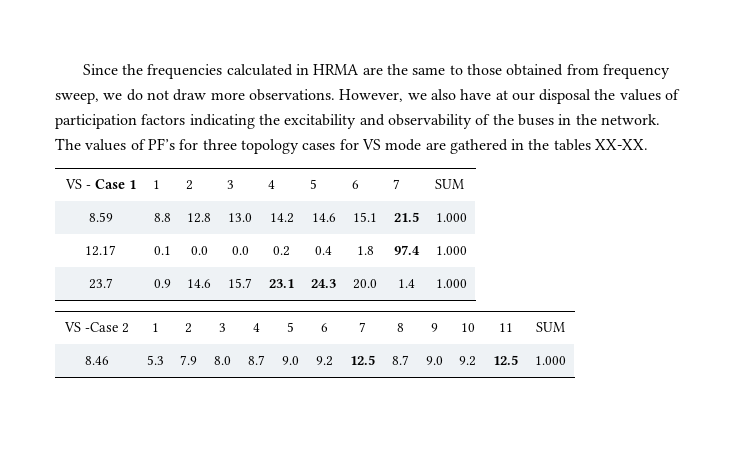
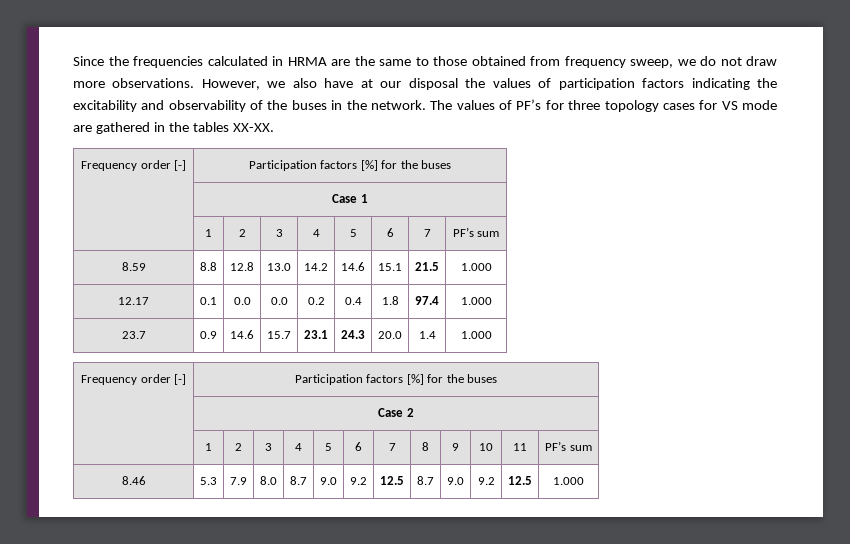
[64,179,91,189] VS - -> [80,160,187,171] [248,160,452,171] Frequency order [-] | Participation factors [%] for the buses // |
[152,180,160,189] [185,180,193,190] [226,180,234,189] [267,180,275,189] [309,179,317,189] [351,180,359,189] [392,179,400,189] [434,179,464,189] | 1 | 2 | 3 | 4 | 5 | 6 | 7 | SUM -> [205,229,212,237] [238,229,246,237] [275,229,283,237] [312,229,320,237] [349,229,357,237] [386,228,394,237] [423,229,431,237] [452,227,500,237] // | 1 | 2 | 3 | 4 | 5 | 6 | 7 | PF’s sum
[64,322,129,333] VS -Case 2 -> [80,374,187,385] [294,374,498,385] [378,408,414,417] Frequency order [-] | Participation factors [%] for the buses // | Case 2 //
[536,322,565,332] SUM -> [545,441,592,451] PF’s sum

